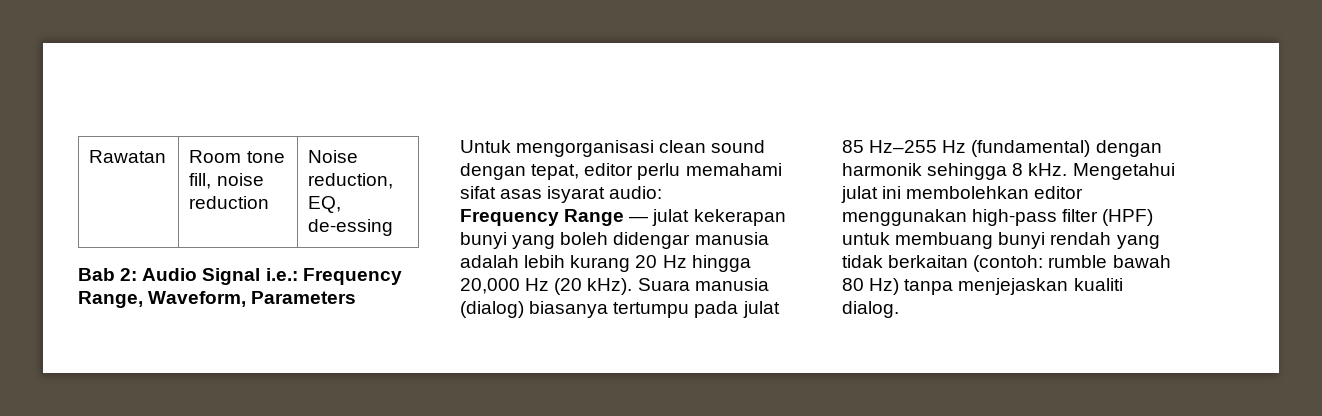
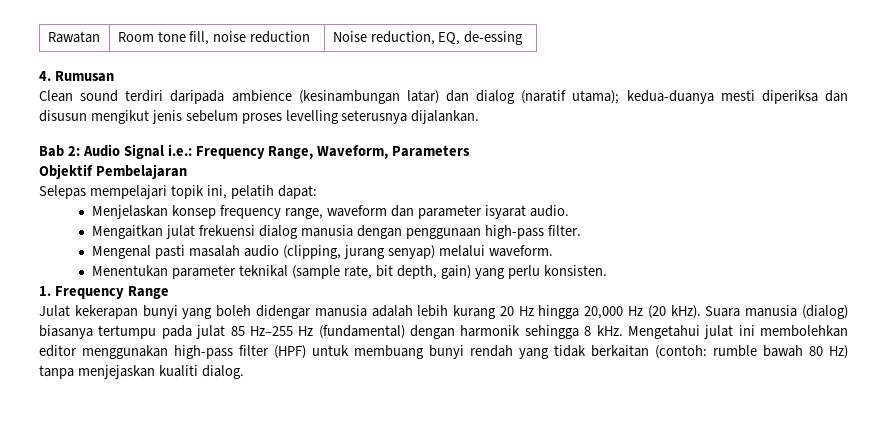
(394, 227) none -> [39,71,114,82] [39,90,848,104] [39,110,480,124] // 4. Rumusan // Clean sound terdiri daripada ambience (kesinambungan latar) dan dialog (naratif utama); kedua-duanya mesti diperiksa dan disusun mengikut jenis sebelum proses levelling seterusnya dijalankan.
[460,140,766,157] [460,163,782,180] [460,186,663,203] Untuk mengorganisasi clean sound dengan tepat, editor perlu memahami sifat asas isyarat audio: // -> [39,164,187,179] [39,185,317,199] [92,205,569,219] [92,225,581,239] [92,245,553,259] [92,265,607,279] [39,286,51,296] Objektif Pembelajaran // Selepas mempelajari topik ini, pelatih dapat: // Menjelaskan konsep frequency range, waveform dan parameter isyarat audio. // Mengaitkan julat frekuensi dialog manusia dengan penggunaan high-pass filter. // Mengenal pasti masalah audio (clipping, jurang senyap) melalui waveform. // Menentukan parameter teknikal (sample rate, bit depth, gain) yang perlu konsisten. // 1.
[629,209,690,226] — julat -> [39,305,70,317] // Julat

